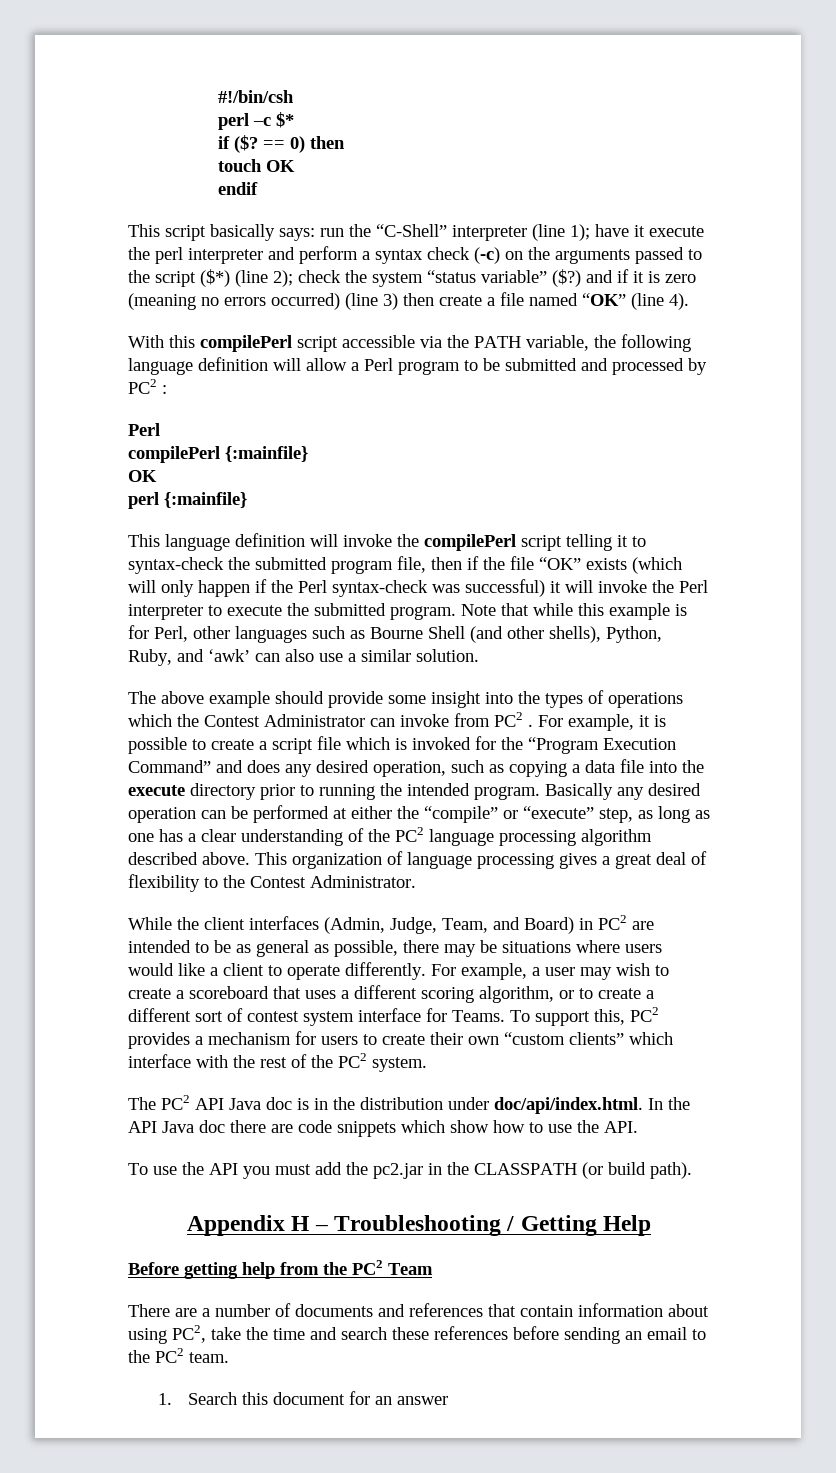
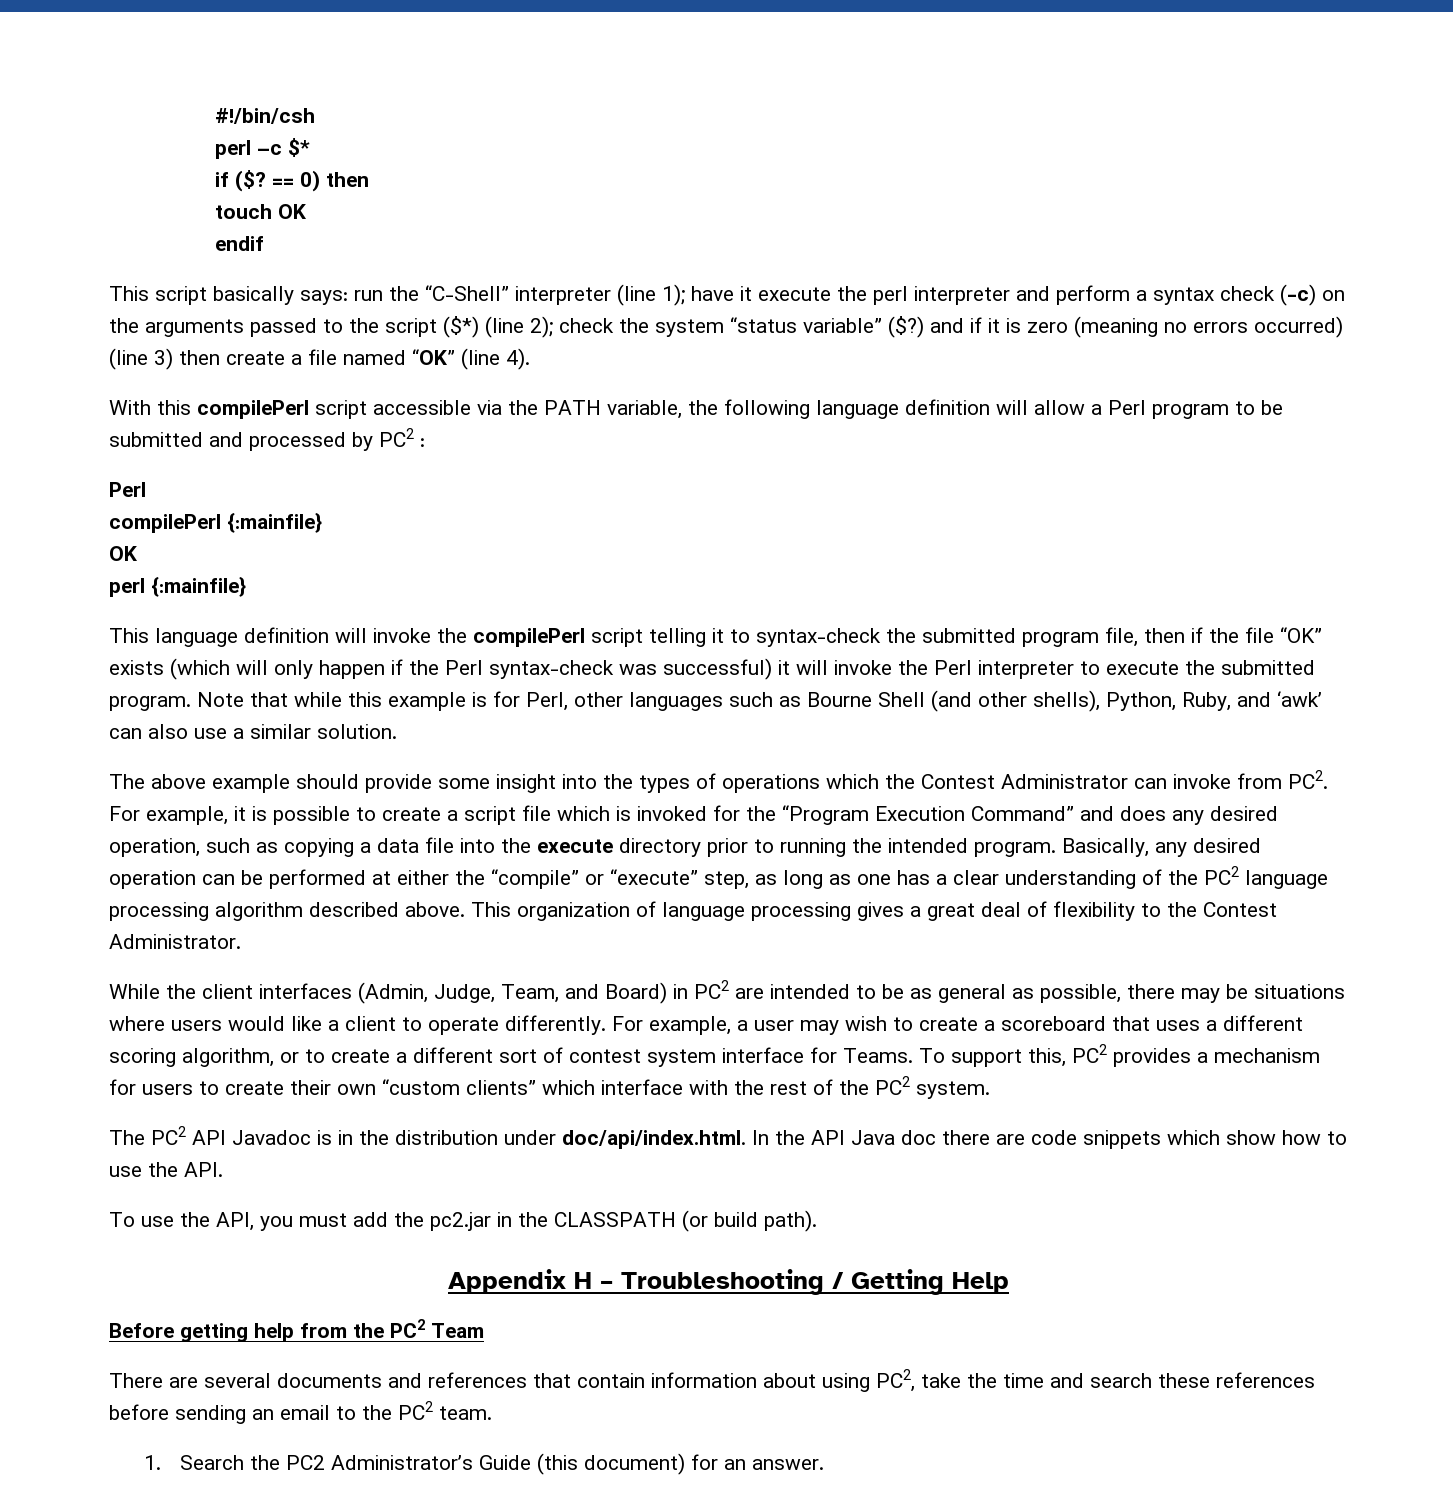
[494,712,533,727] PC2 . -> [1288,770,1328,789] PC2.
[545,783,613,800] Basically -> [1062,838,1149,857] Basically,
[229,1097,292,1110] Java doc -> [232,1130,311,1145] Javadoc
[209,1163,238,1175] API -> [216,1212,254,1231] API,
[202,1303,291,1317] a number of -> [204,1373,271,1388] several
[241,1392,345,1405] this document -> [249,1453,685,1475] the PC2 Administrator’s Guide (this document)
[396,1396,448,1405] answer -> [751,1459,824,1470] answer.

